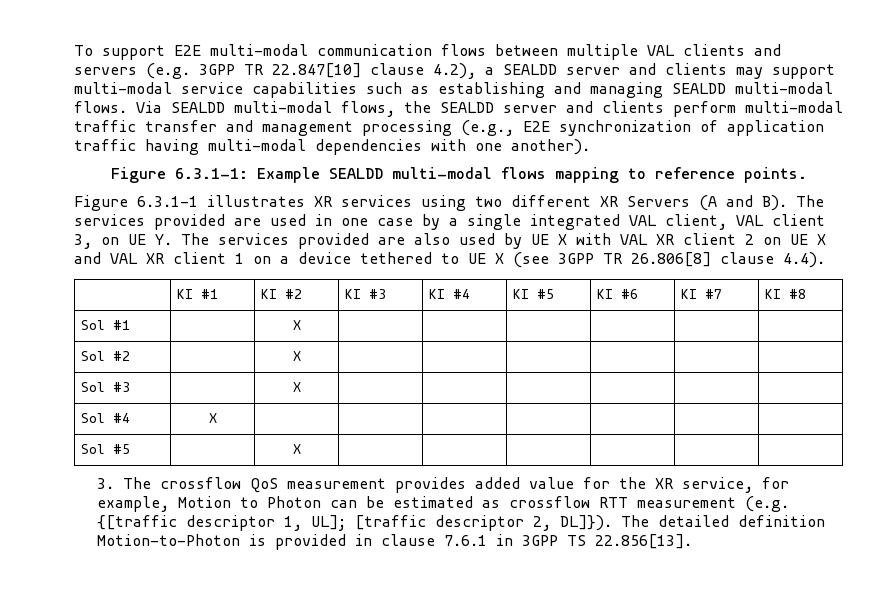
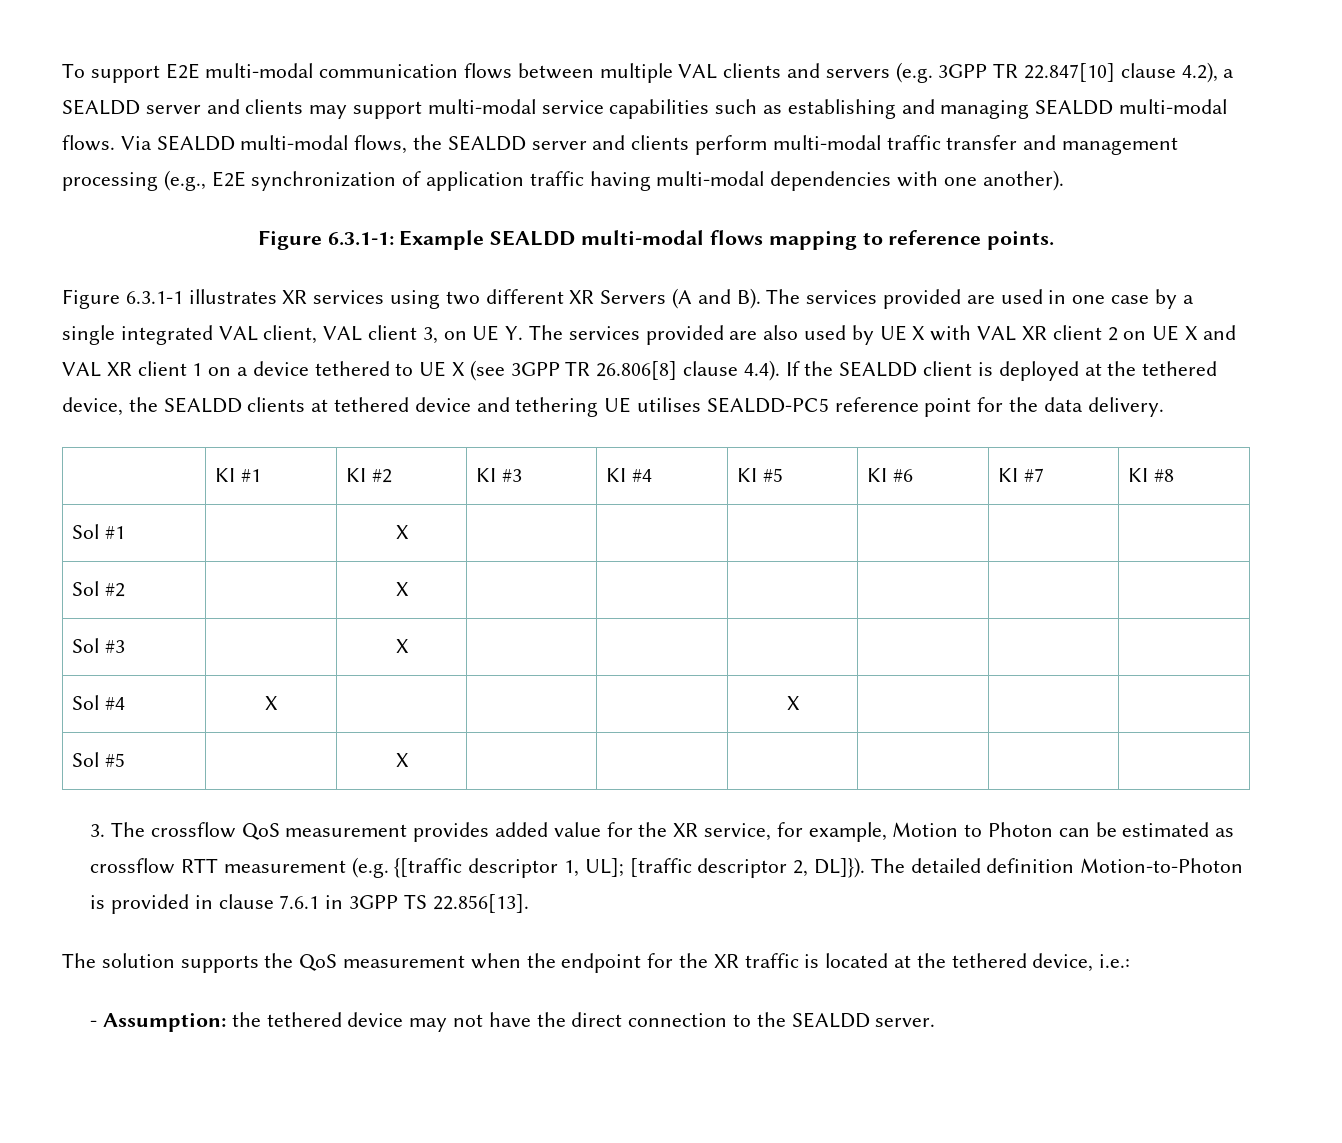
(825, 260) none -> [785,361,1218,381] [62,397,1164,417] If the SEALDD client is deployed at the tethered device, the SEALDD clients at tethered device and tethering UE utilises SEALDD-PC5 reference point for the data delivery.
(217, 418) none -> [786,696,800,710] X
(692, 541) none -> [62,953,1131,973] [90,1012,936,1032] // The solution supports the QoS measurement when the endpoint for the XR traffic is located at the tethered device, i.e.: // - Assumption: the tethered device may not have the direct connection to the SEALDD server.

